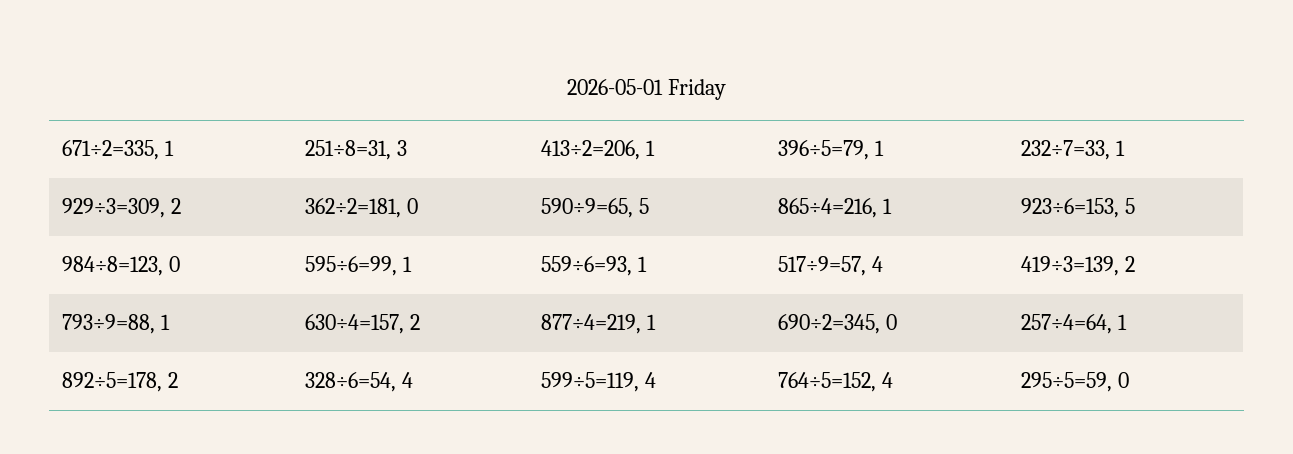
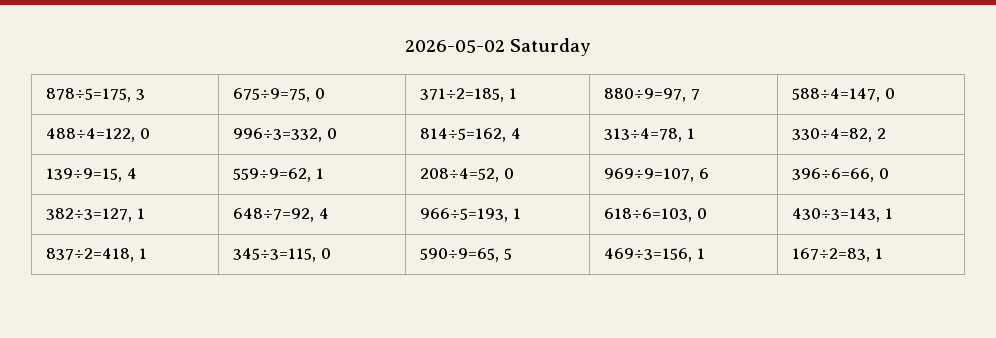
[567,79,726,100] [61,140,174,160] [304,140,407,160] [540,140,655,160] [777,140,884,160] [1020,140,1125,160] [61,198,181,218] [304,198,401,218] 2026-05-01 Friday // 671÷2=335, 1 | 251÷8=31, 3 | 413÷2=206, 1 | 396÷5=79, 1 | 232÷7=33, 1 // 929÷3=309, 2 | 362÷2=181, -> [404,38,592,56] [45,88,145,102] [232,88,325,102] [419,88,517,102] [603,88,700,102] [791,88,895,102] [45,128,150,142] [232,128,337,142] [419,128,521,142] [603,128,695,142] [791,128,886,142] [45,168,137,182] [232,168,324,182] [419,168,514,182] [603,168,709,182] [791,168,889,182] [45,208,145,222] [232,208,329,222] [419,208,521,222] [603,208,707,222] [791,208,893,222] [45,248,147,262] [232,248,316,262] 2026-05-02 Saturday // 878÷5=175, 3 | 675÷9=75, 0 | 371÷2=185, 1 | 880÷9=97, 7 | 588÷4=147, 0 // 488÷4=122, 0 | 996÷3=332, 0 | 814÷5=162, 4 | 313÷4=78, 1 | 330÷4=82, 2 // 139÷9=15, 4 | 559÷9=62, 1 | 208÷4=52, 0 | 969÷9=107, 6 | 396÷6=66, 0 // 382÷3=127, 1 | 648÷7=92, 4 | 966÷5=193, 1 | 618÷6=103, 0 | 430÷3=143, 1 // 837÷2=418, 1 | 345÷3=115,
[777,198,892,218] [1020,198,1135,218] [61,256,180,276] [304,256,412,276] [540,256,647,276] [777,256,883,276] [1020,256,1135,276] [61,314,170,334] [304,314,420,334] [540,314,656,334] [777,314,897,334] [1020,314,1127,334] [61,372,178,392] [304,372,413,392] [540,372,656,392] [777,372,893,392] [1020,372,1129,392] 865÷4=216, 1 | 923÷6=153, 5 // 984÷8=123, 0 | 595÷6=99, 1 | 559÷6=93, 1 | 517÷9=57, 4 | 419÷3=139, 2 // 793÷9=88, 1 | 630÷4=157, 2 | 877÷4=219, 1 | 690÷2=345, 0 | 257÷4=64, 1 // 892÷5=178, 2 | 328÷6=54, 4 | 599÷5=119, 4 | 764÷5=152, 4 | 295÷5=59, 0 -> [603,248,705,262] [791,248,883,262] 469÷3=156, 1 | 167÷2=83, 1

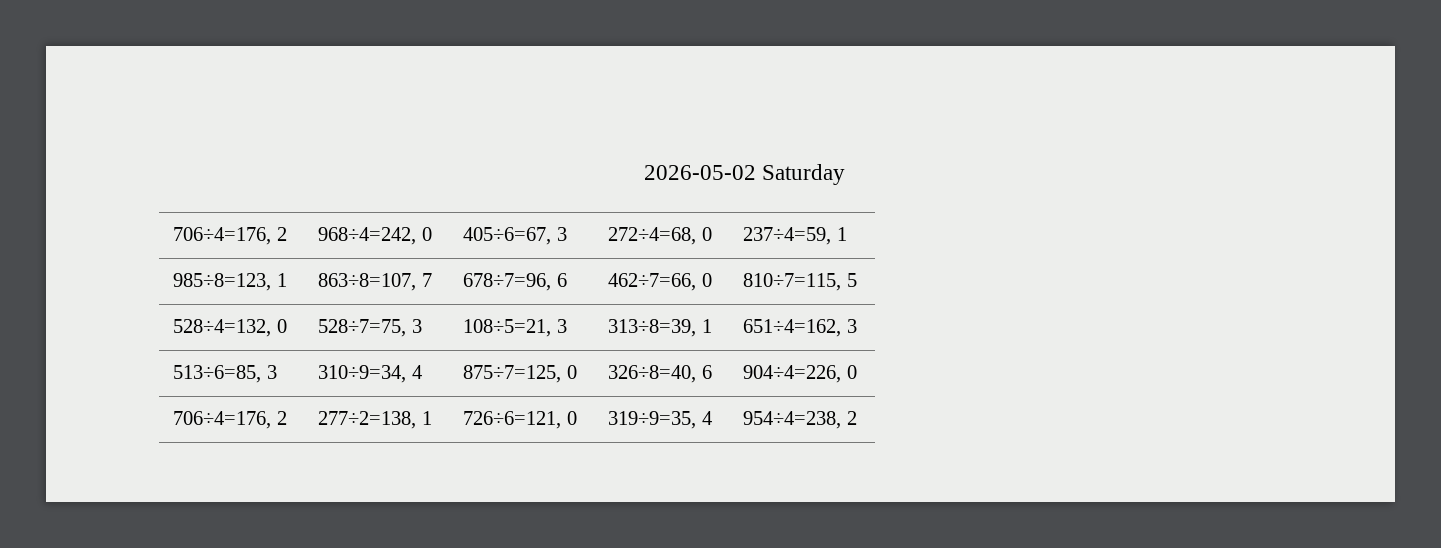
[45,88,145,102] [232,88,325,102] [419,88,517,102] [603,88,686,102] 878÷5=175, 3 | 675÷9=75, 0 | 371÷2=185, 1 | 880÷9=97, -> [173,227,288,245] [318,227,433,245] [463,227,568,245] [608,227,713,245] [743,227,848,245] [173,273,288,291] [318,273,417,291] 706÷4=176, 2 | 968÷4=242, 0 | 405÷6=67, 3 | 272÷4=68, 0 | 237÷4=59, 1 // 985÷8=123, 1 | 863÷8=107,
[791,88,895,102] [45,128,150,142] [232,128,337,142] [419,128,521,142] [603,128,695,142] [791,128,886,142] [45,168,137,182] [232,168,324,182] [419,168,514,182] [603,168,709,182] [791,168,889,182] [45,208,145,222] [232,208,329,222] [419,208,521,222] [603,208,707,222] [791,208,893,222] [45,248,147,262] [232,248,331,262] [419,248,512,262] [603,248,705,262] [791,248,883,262] 588÷4=147, 0 // 488÷4=122, 0 | 996÷3=332, 0 | 814÷5=162, 4 | 313÷4=78, 1 | 330÷4=82, 2 // 139÷9=15, 4 | 559÷9=62, 1 | 208÷4=52, 0 | 969÷9=107, 6 | 396÷6=66, 0 // 382÷3=127, 1 | 648÷7=92, 4 | 966÷5=193, 1 | 618÷6=103, 0 | 430÷3=143, 1 // 837÷2=418, 1 | 345÷3=115, 0 | 590÷9=65, 5 | 469÷3=156, 1 | 167÷2=83, 1 -> [463,273,568,291] [608,273,713,291] [743,273,858,291] [173,319,288,337] [318,319,423,337] [463,319,568,337] [608,319,713,337] [743,319,858,337] [173,365,278,383] [318,365,423,383] [463,365,578,383] [608,365,713,383] [743,365,858,383] [173,411,288,429] [318,411,433,429] [463,411,578,429] [608,411,713,429] [743,411,858,429] 678÷7=96, 6 | 462÷7=66, 0 | 810÷7=115, 5 // 528÷4=132, 0 | 528÷7=75, 3 | 108÷5=21, 3 | 313÷8=39, 1 | 651÷4=162, 3 // 513÷6=85, 3 | 310÷9=34, 4 | 875÷7=125, 0 | 326÷8=40, 6 | 904÷4=226, 0 // 706÷4=176, 2 | 277÷2=138, 1 | 726÷6=121, 0 | 319÷9=35, 4 | 954÷4=238, 2

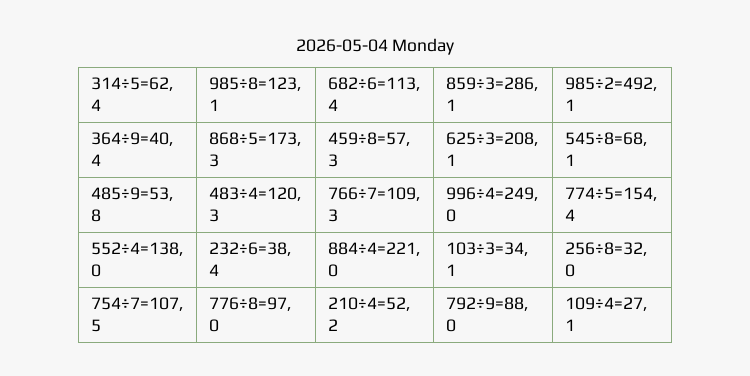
[643,164,846,185] [173,227,288,245] [318,227,433,245] [463,227,568,245] [608,227,713,245] [743,227,848,245] [173,273,288,291] [318,273,433,291] [463,273,568,291] [608,273,713,291] [743,273,858,291] [173,319,288,337] [318,319,423,337] [463,319,568,337] [608,319,713,337] [743,319,858,337] [173,365,278,383] [318,365,423,383] [463,365,578,383] [608,365,713,383] [743,365,858,383] [173,411,288,429] [318,411,433,429] [463,411,578,429] [608,411,713,429] [743,411,858,429] 2026-05-02 Saturday // 706÷4=176, 2 | 968÷4=242, 0 | 405÷6=67, 3 | 272÷4=68, 0 | 237÷4=59, 1 // 985÷8=123, 1 | 863÷8=107, 7 | 678÷7=96, 6 | 462÷7=66, 0 | 810÷7=115, 5 // 528÷4=132, 0 | 528÷7=75, 3 | 108÷5=21, 3 | 313÷8=39, 1 | 651÷4=162, 3 // 513÷6=85, 3 | 310÷9=34, 4 | 875÷7=125, 0 | 326÷8=40, 6 | 904÷4=226, 0 // 706÷4=176, 2 | 277÷2=138, 1 | 726÷6=121, 0 | 319÷9=35, 4 | 954÷4=238, 2 -> [295,38,455,55] [90,77,173,91] [90,99,101,111] [208,77,301,91] [208,99,219,111] [327,77,420,91] [327,99,338,111] [445,77,538,91] [445,99,456,111] [564,77,657,91] [564,99,575,111] [90,132,173,146] [90,154,101,166] [208,132,301,146] [208,154,219,167] [327,132,410,146] [327,154,338,167] [445,132,538,146] [445,154,456,166] [564,132,647,146] [564,154,575,166] [90,187,173,201] [90,209,101,222] [208,187,301,201] [208,209,219,222] [327,187,420,201] [327,209,338,222] [445,187,538,201] [445,209,456,222] [564,187,657,201] [564,209,575,221] [90,242,183,256] [90,264,101,277] [208,242,291,256] [208,264,219,276] [327,242,420,256] [327,264,338,277] [445,242,528,256] [445,264,456,276] [564,242,647,256] [564,264,575,277] [90,297,183,311] [90,319,101,332] [208,297,291,311] [208,319,219,332] [327,297,410,311] [327,319,338,331] [445,297,528,311] [445,319,456,332] [564,297,647,311] [564,319,575,331] 2026-05-04 Monday // 314÷5=62, 4 | 985÷8=123, 1 | 682÷6=113, 4 | 859÷3=286, 1 | 985÷2=492, 1 // 364÷9=40, 4 | 868÷5=173, 3 | 459÷8=57, 3 | 625÷3=208, 1 | 545÷8=68, 1 // 485÷9=53, 8 | 483÷4=120, 3 | 766÷7=109, 3 | 996÷4=249, 0 | 774÷5=154, 4 // 552÷4=138, 0 | 232÷6=38, 4 | 884÷4=221, 0 | 103÷3=34, 1 | 256÷8=32, 0 // 754÷7=107, 5 | 776÷8=97, 0 | 210÷4=52, 2 | 792÷9=88, 0 | 109÷4=27, 1

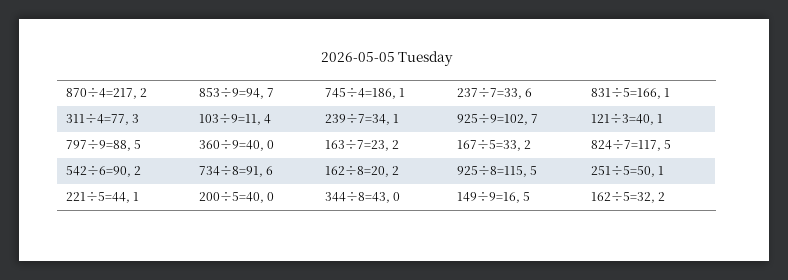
[295,38,455,55] [90,77,173,91] [90,99,101,111] [208,77,301,91] [208,99,219,111] [327,77,420,91] [327,99,338,111] [445,77,538,91] [445,99,456,111] [564,77,657,91] [564,99,575,111] [90,132,173,146] [90,154,101,166] [208,132,301,146] [208,154,219,167] [327,132,410,146] [327,154,338,167] [445,132,538,146] [445,154,456,166] [564,132,647,146] [564,154,575,166] [90,187,173,201] [90,209,101,222] [208,187,301,201] [208,209,219,222] [327,187,420,201] [327,209,338,222] [445,187,538,201] [445,209,456,222] [564,187,657,201] [564,209,575,221] [90,242,183,256] [90,264,101,277] [208,242,291,256] [208,264,219,276] [327,242,420,256] [327,264,338,277] [445,242,528,256] [445,264,456,276] [564,242,647,256] [564,264,575,277] [90,297,183,311] [90,319,101,332] [208,297,291,311] [208,319,219,332] [327,297,410,311] [327,319,338,331] [445,297,528,311] [445,319,456,332] [564,297,647,311] [564,319,575,331] 2026-05-04 Monday // 314÷5=62, 4 | 985÷8=123, 1 | 682÷6=113, 4 | 859÷3=286, 1 | 985÷2=492, 1 // 364÷9=40, 4 | 868÷5=173, 3 | 459÷8=57, 3 | 625÷3=208, 1 | 545÷8=68, 1 // 485÷9=53, 8 | 483÷4=120, 3 | 766÷7=109, 3 | 996÷4=249, 0 | 774÷5=154, 4 // 552÷4=138, 0 | 232÷6=38, 4 | 884÷4=221, 0 | 103÷3=34, 1 | 256÷8=32, 0 // 754÷7=107, 5 | 776÷8=97, 0 | 210÷4=52, 2 | 792÷9=88, 0 | 109÷4=27, 1 -> [320,51,454,66] [66,88,148,99] [199,88,275,99] [325,88,406,99] [457,88,533,99] [591,88,671,99] [66,114,140,125] [199,114,272,125] [325,114,400,125] [457,114,539,125] [591,114,664,125] [66,140,142,151] [199,140,275,151] [325,140,400,151] [457,140,532,151] [591,140,672,151] [66,166,142,177] [199,166,274,177] [325,166,400,177] [457,166,538,177] [591,166,665,177] [66,192,140,203] [199,192,275,203] [325,192,401,203] [457,192,531,203] [591,192,666,203] 2026-05-05 Tuesday // 870÷4=217, 2 | 853÷9=94, 7 | 745÷4=186, 1 | 237÷7=33, 6 | 831÷5=166, 1 // 311÷4=77, 3 | 103÷9=11, 4 | 239÷7=34, 1 | 925÷9=102, 7 | 121÷3=40, 1 // 797÷9=88, 5 | 360÷9=40, 0 | 163÷7=23, 2 | 167÷5=33, 2 | 824÷7=117, 5 // 542÷6=90, 2 | 734÷8=91, 6 | 162÷8=20, 2 | 925÷8=115, 5 | 251÷5=50, 1 // 221÷5=44, 1 | 200÷5=40, 0 | 344÷8=43, 0 | 149÷9=16, 5 | 162÷5=32, 2

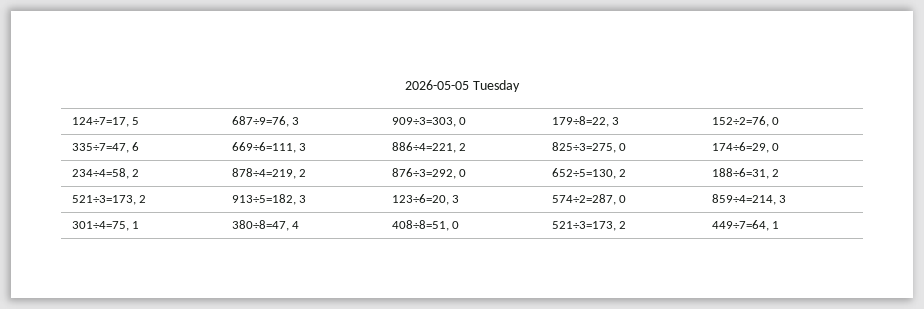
[66,88,148,99] [199,88,275,99] [325,88,406,99] [457,88,533,99] [591,88,671,99] [66,114,140,125] [199,114,272,125] [325,114,400,125] [457,114,539,125] [591,114,664,125] [66,140,142,151] [199,140,275,151] [325,140,400,151] [457,140,532,151] [591,140,672,151] [66,166,142,177] [199,166,274,177] [325,166,400,177] [457,166,538,177] [591,166,665,177] [66,192,140,203] [199,192,275,203] [325,192,401,203] [457,192,531,203] [591,192,666,203] 870÷4=217, 2 | 853÷9=94, 7 | 745÷4=186, 1 | 237÷7=33, 6 | 831÷5=166, 1 // 311÷4=77, 3 | 103÷9=11, 4 | 239÷7=34, 1 | 925÷9=102, 7 | 121÷3=40, 1 // 797÷9=88, 5 | 360÷9=40, 0 | 163÷7=23, 2 | 167÷5=33, 2 | 824÷7=117, 5 // 542÷6=90, 2 | 734÷8=91, 6 | 162÷8=20, 2 | 925÷8=115, 5 | 251÷5=50, 1 // 221÷5=44, 1 | 200÷5=40, 0 | 344÷8=43, 0 | 149÷9=16, 5 | 162÷5=32, 2 -> [71,117,140,127] [231,116,300,127] [391,117,467,127] [551,116,620,127] [711,116,780,127] [71,142,140,153] [231,142,307,153] [391,142,467,153] [551,142,627,153] [711,142,780,153] [71,168,140,179] [231,168,307,179] [391,168,467,179] [551,168,627,179] [711,168,780,179] [71,195,147,205] [231,194,307,205] [391,194,460,205] [551,194,627,205] [711,194,787,205] [71,221,140,231] [231,220,300,231] [391,220,460,231] [551,221,627,231] [711,220,780,231] 124÷7=17, 5 | 687÷9=76, 3 | 909÷3=303, 0 | 179÷8=22, 3 | 152÷2=76, 0 // 335÷7=47, 6 | 669÷6=111, 3 | 886÷4=221, 2 | 825÷3=275, 0 | 174÷6=29, 0 // 234÷4=58, 2 | 878÷4=219, 2 | 876÷3=292, 0 | 652÷5=130, 2 | 188÷6=31, 2 // 521÷3=173, 2 | 913÷5=182, 3 | 123÷6=20, 3 | 574÷2=287, 0 | 859÷4=214, 3 // 301÷4=75, 1 | 380÷8=47, 4 | 408÷8=51, 0 | 521÷3=173, 2 | 449÷7=64, 1

